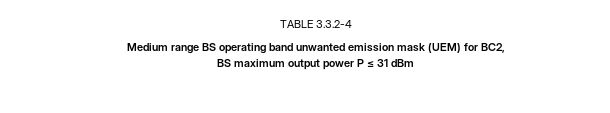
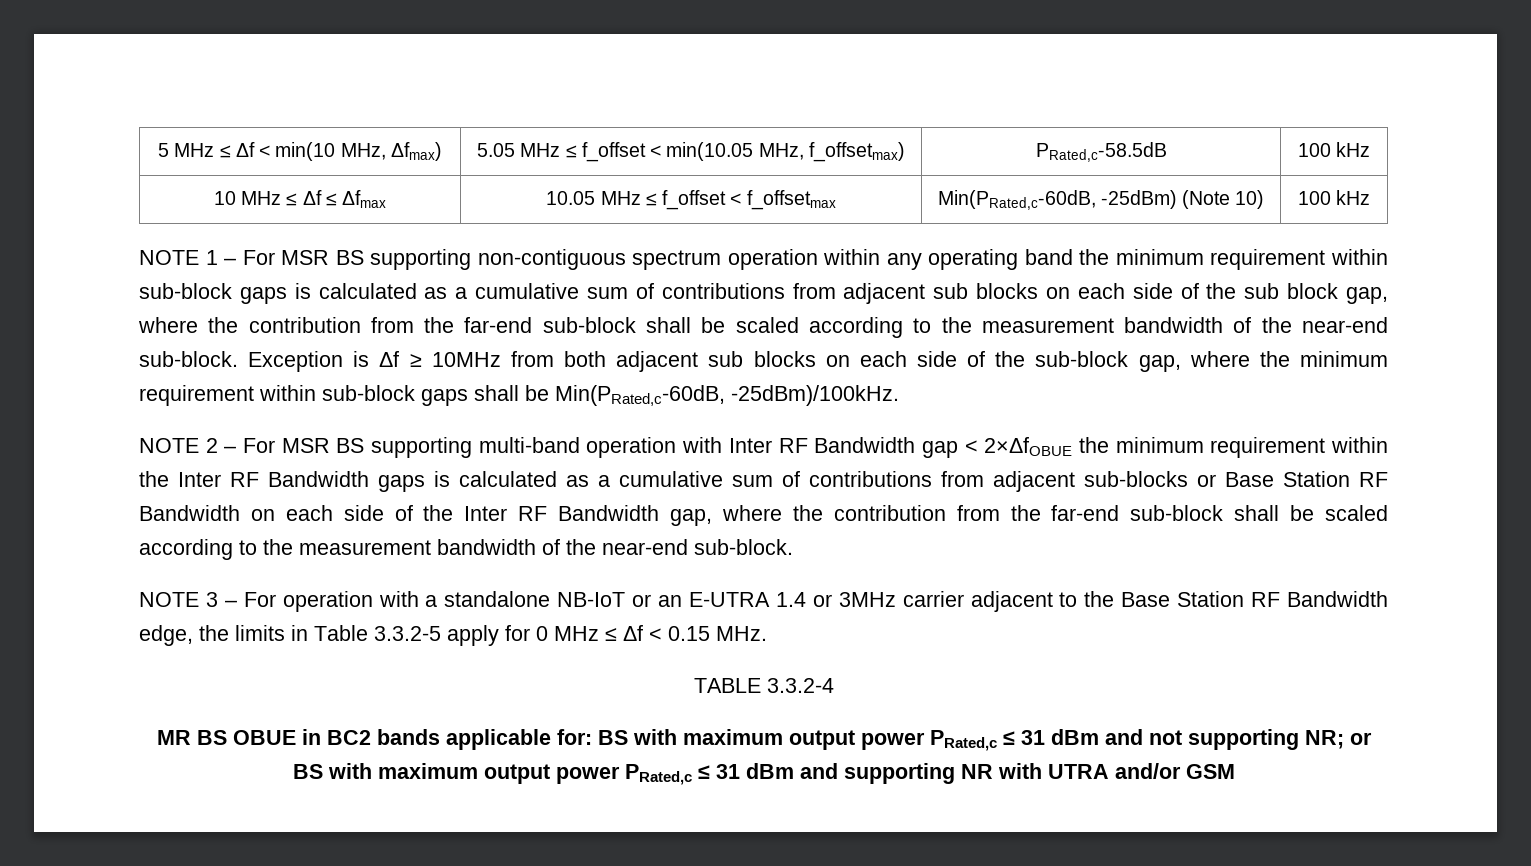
[279,20,352,28] [126,43,505,54] [217,59,414,70] TABLE 3.3.2-4 // Medium range BS operating band unwanted emission mask (UEM) for BC2, // BS maximum output power P ≤ 31 dBm -> [158,142,442,161] [477,142,905,162] [1035,142,1167,162] [1297,142,1371,157] [213,190,387,208] [546,190,836,210] [937,190,1265,210] [1297,190,1371,205] [139,249,1388,270] [139,283,1389,304] [138,317,1388,338] [139,351,1388,372] [139,385,899,406] [139,437,1389,458] [139,471,1388,492] [139,505,1389,526] [139,539,793,560] [139,591,1388,612] [139,625,767,646] [693,678,834,693] [156,729,1372,751] [292,763,1235,785] 5 MHz ≤ Δf < min(10 MHz, Δfmax) | 5.05 MHz ≤ f_offset < min(10.05 MHz, f_offsetmax) | PRated,c-58.5dB | 100 kHz // 10 MHz ≤ Δf ≤ Δfmax | 10.05 MHz ≤ f_offset < f_offsetmax | Min(PRated,c-60dB, -25dBm) (Note 10) | 100 kHz // NOTE 1 – For MSR BS supporting non-contiguous spectrum operation within any operating band the minimum requirement within sub-block gaps is calculated as a cumulative sum of contributions from adjacent sub blocks on each side of the sub block gap, where the contribution from the far-end sub-block shall be scaled according to the measurement bandwidth of the near-end sub-block. Exception is Δf ≥ 10MHz from both adjacent sub blocks on each side of the sub-block gap, where the minimum requirement within sub-block gaps shall be Min(PRated,c-60dB, -25dBm)/100kHz. // NOTE 2 – For MSR BS supporting multi-band operation with Inter RF Bandwidth gap < 2×ΔfOBUE the minimum requirement within the Inter RF Bandwidth gaps is calculated as a cumulative sum of contributions from adjacent sub-blocks or Base Station RF Bandwidth on each side of the Inter RF Bandwidth gap, where the contribution from the far-end sub-block shall be scaled according to the measurement bandwidth of the near-end sub-block. // NOTE 3 – For operation with a standalone NB-IoT or an E-UTRA 1.4 or 3MHz carrier adjacent to the Base Station RF Bandwidth edge, the limits in Table 3.3.2-5 apply for 0 MHz ≤ Δf < 0.15 MHz. // TABLE 3.3.2-4 // MR BS OBUE in BC2 bands applicable for: BS with maximum output power PRated,c ≤ 31 dBm and not supporting NR; or BS with maximum output power PRated,c ≤ 31 dBm and supporting NR with UTRA and/or GSM

